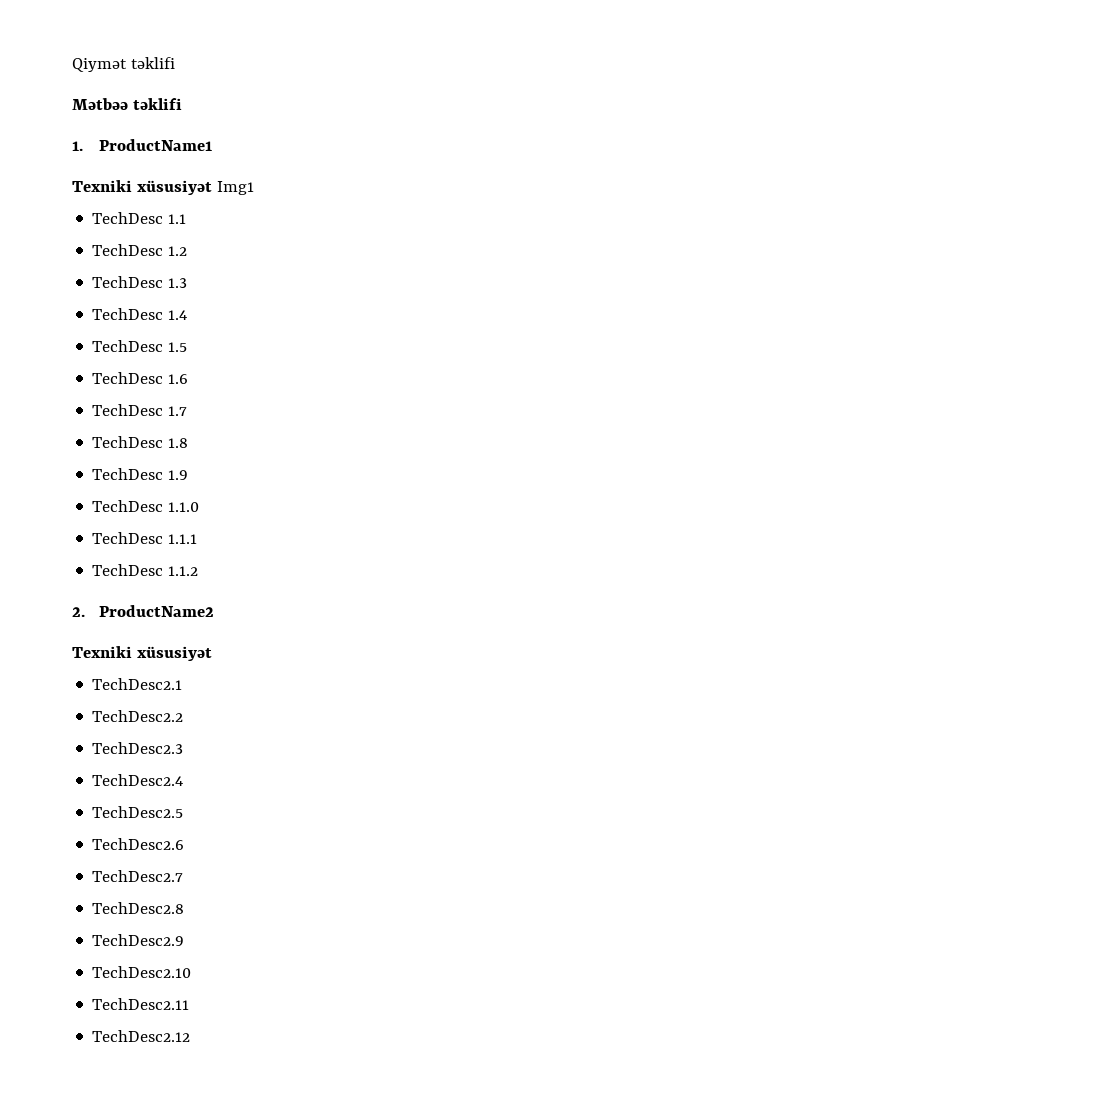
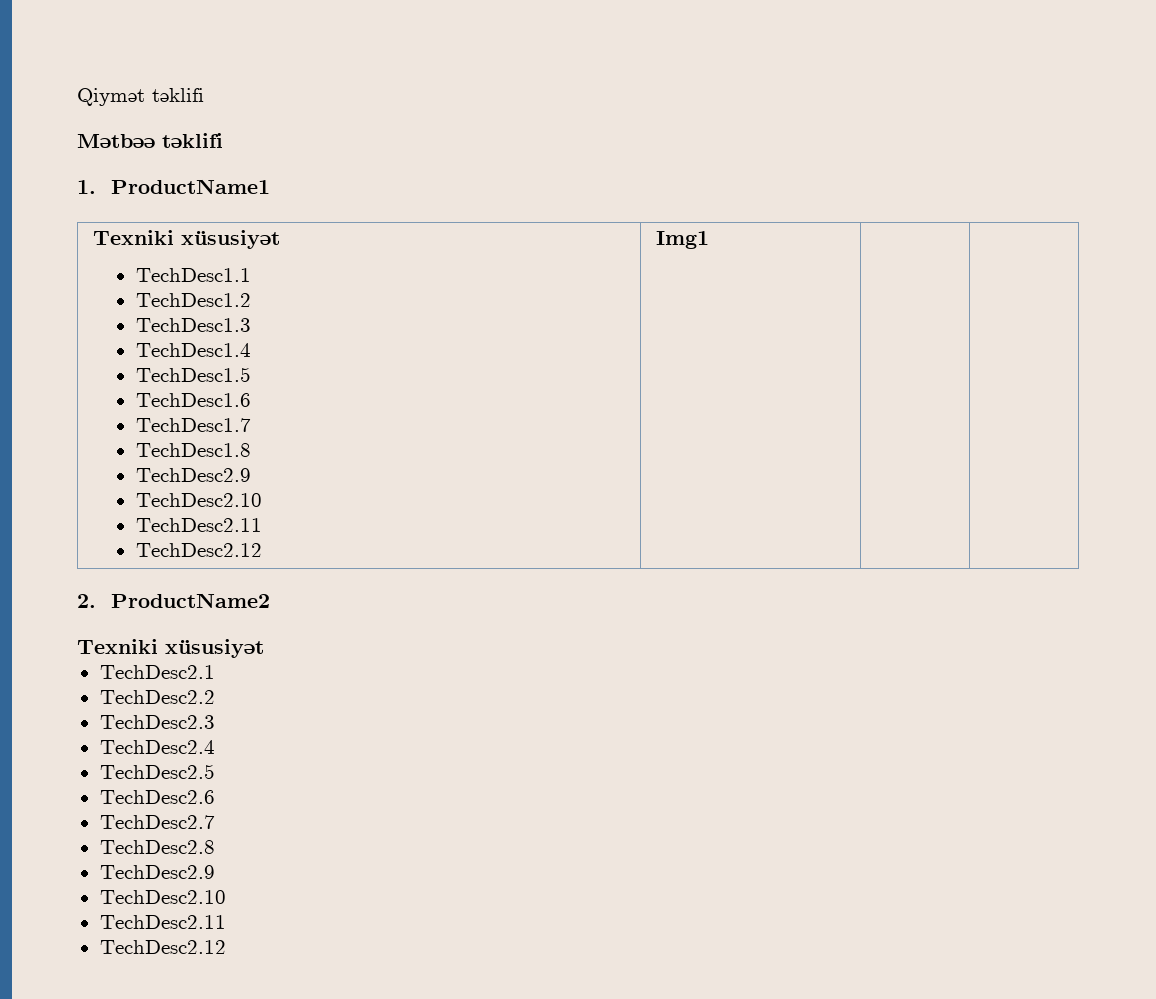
[72,180,254,195] [92,212,187,224] [92,244,188,256] [92,276,188,288] [92,308,188,320] [92,340,188,352] [92,372,189,384] [92,404,188,416] [92,436,189,448] [92,468,189,480] [92,500,200,512] [92,532,198,544] [92,564,199,576] // Texniki xüsusiyət Img1 // TechDesc 1.1 // TechDesc 1.2 // TechDesc 1.3 // TechDesc 1.4 // TechDesc 1.5 // TechDesc 1.6 // TechDesc 1.7 // TechDesc 1.8 // TechDesc 1.9 // TechDesc 1.1.0 // TechDesc 1.1.1 // TechDesc 1.1.2 -> [93,230,281,249] [135,268,251,282] [135,293,251,307] [135,318,251,332] [135,343,251,357] [135,367,251,382] [135,393,251,407] [135,418,251,432] [135,443,251,457] [135,468,251,482] [135,493,262,507] [135,518,262,532] [135,543,262,557] [656,231,710,249] // Texniki xüsusiyət // TechDesc1.1 // TechDesc1.2 // TechDesc1.3 // TechDesc1.4 // TechDesc1.5 // TechDesc1.6 // TechDesc1.7 // TechDesc1.8 // TechDesc2.9 // TechDesc2.10 // TechDesc2.11 // TechDesc2.12 | Img1 | |

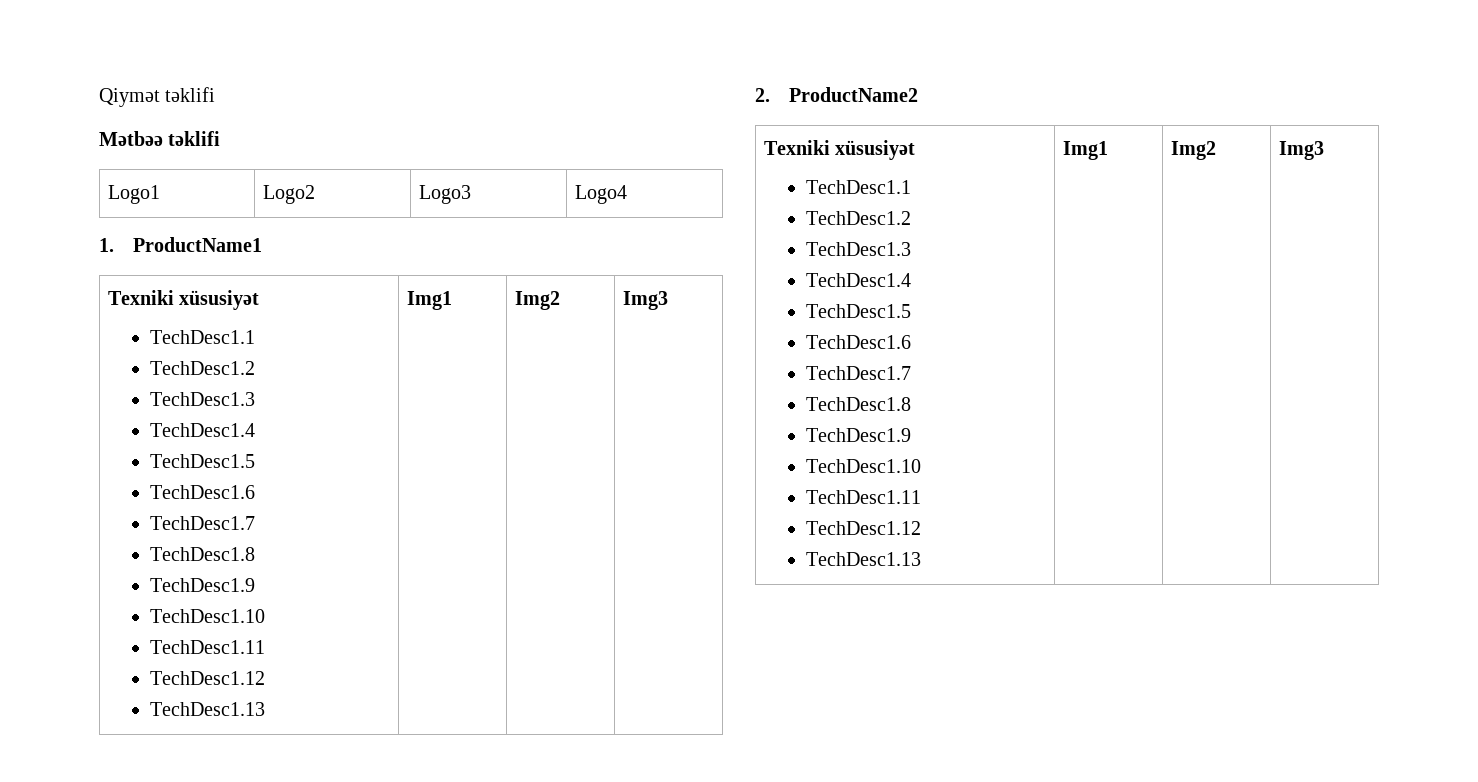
(223, 140) none -> [107,185,160,204] [262,185,315,204] [418,185,471,204] [574,185,627,204] // Logo1 | Logo2 | Logo3 | Logo4
[135,468,251,482] [135,493,262,507] [135,518,262,532] [135,543,262,557] [656,231,710,249] TechDesc2.9 // TechDesc2.10 // TechDesc2.11 // TechDesc2.12 | Img1 | | -> [150,578,256,592] [150,609,266,623] [150,640,266,654] [150,671,266,685] [150,702,266,716] [406,291,452,310] [514,291,560,310] [622,291,668,310] TechDesc1.9 // TechDesc1.10 // TechDesc1.11 // TechDesc1.12 // TechDesc1.13 | Img1 | Img2 | Img3
[77,639,264,658] [99,665,215,679] [99,690,215,704] [99,715,215,729] [99,740,215,754] [99,764,215,779] [99,790,215,804] [99,815,215,829] [99,840,215,854] [99,865,215,879] [99,890,226,904] [99,915,226,929] [99,940,226,954] // Texniki xüsusiyət // TechDesc2.1 // TechDesc2.2 // TechDesc2.3 // TechDesc2.4 // TechDesc2.5 // TechDesc2.6 // TechDesc2.7 // TechDesc2.8 // TechDesc2.9 // TechDesc2.10 // TechDesc2.11 // TechDesc2.12 -> [763,140,916,160] [806,180,912,194] [806,211,912,225] [806,242,912,256] [806,273,912,287] [806,304,912,318] [806,335,912,349] [806,366,912,380] [806,397,912,411] [806,428,912,442] [806,459,922,473] [806,490,922,504] [806,521,922,535] [806,552,922,566] [1062,141,1108,160] [1170,141,1216,160] [1278,141,1324,160] // Texniki xüsusiyət // TechDesc1.1 // TechDesc1.2 // TechDesc1.3 // TechDesc1.4 // TechDesc1.5 // TechDesc1.6 // TechDesc1.7 // TechDesc1.8 // TechDesc1.9 // TechDesc1.10 // TechDesc1.11 // TechDesc1.12 // TechDesc1.13 | Img1 | Img2 | Img3

